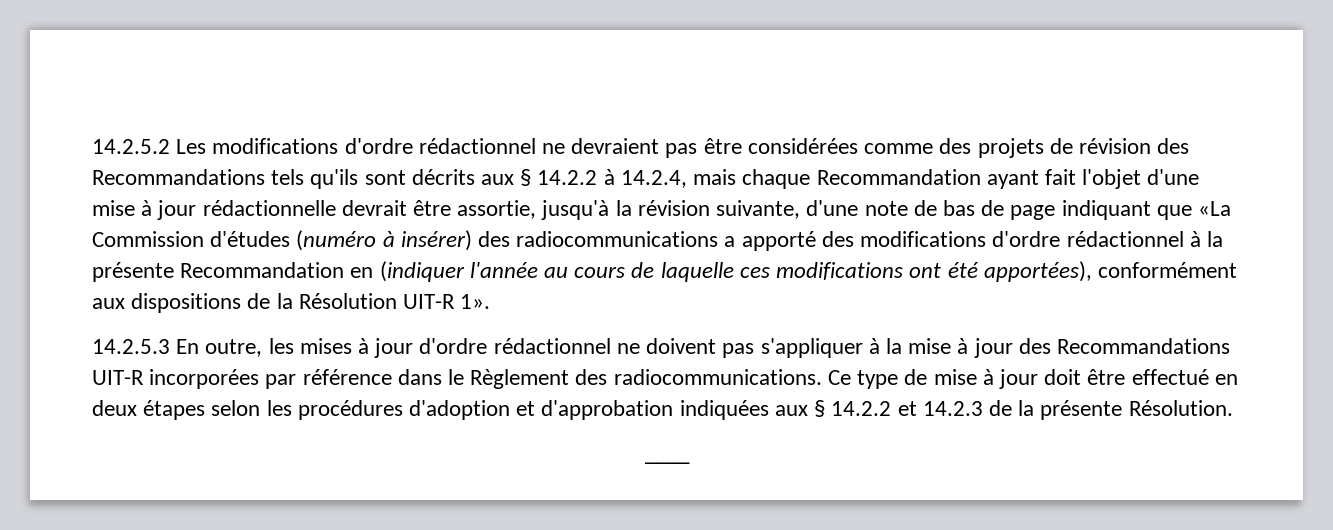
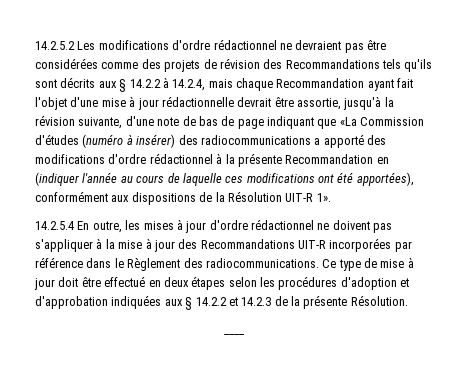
[92,339,170,354] 14.2.5.3 -> [35,221,74,230] 14.2.5.4

